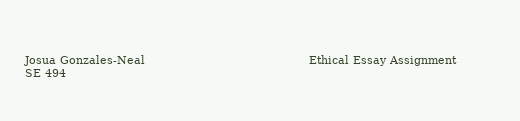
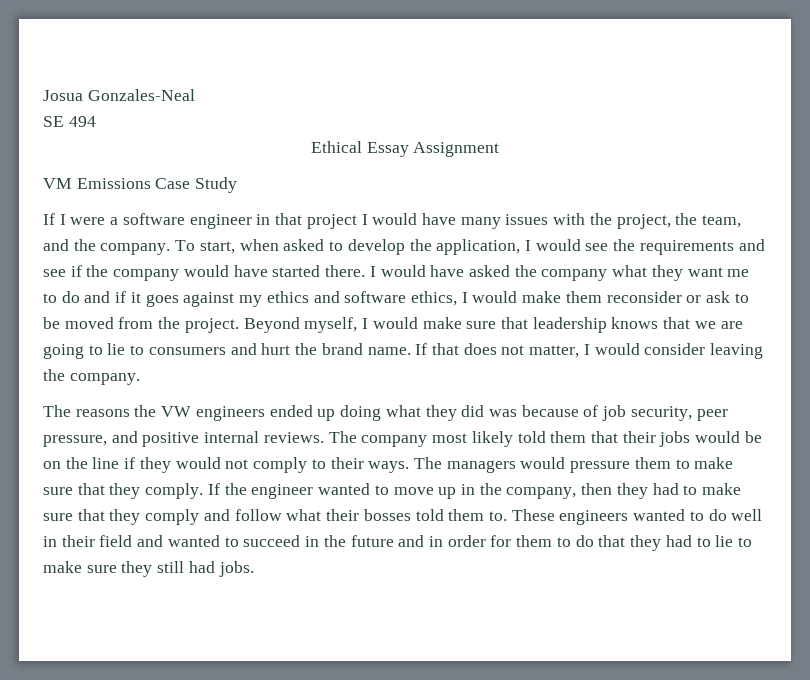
(457, 61) none -> [43,177,238,193] [43,213,742,229] [43,239,765,255] [43,265,750,281] [43,291,749,307] [43,317,743,333] [43,343,764,359] [43,369,140,385] [43,405,728,421] [43,431,762,447] [43,457,734,473] [43,483,742,499] [43,509,763,525] [43,535,752,551] [43,561,254,577] // VM Emissions Case Study // If I were a software engineer in that project I would have many issues with the project, the team, and the company. To start, when asked to develop the application, I would see the requirements and see if the company would have started there. I would have asked the company what they want me to do and if it goes against my ethics and software ethics, I would make them reconsider or ask to be moved from the project. Beyond myself, I would make sure that leadership knows that we are going to lie to consumers and hurt the brand name. If that does not matter, I would consider leaving the company. // The reasons the VW engineers ended up doing what they did was because of job security, peer pressure, and positive internal reviews. The company most likely told them that their jobs would be on the line if they would not comply to their ways. The managers would pressure them to make sure that they comply. If the engineer wanted to move up in the company, then they had to make sure that they comply and follow what their bosses told them to. These engineers wanted to do well in their field and wanted to succeed in the future and in order for them to do that they had to lie to make sure they still had jobs.

